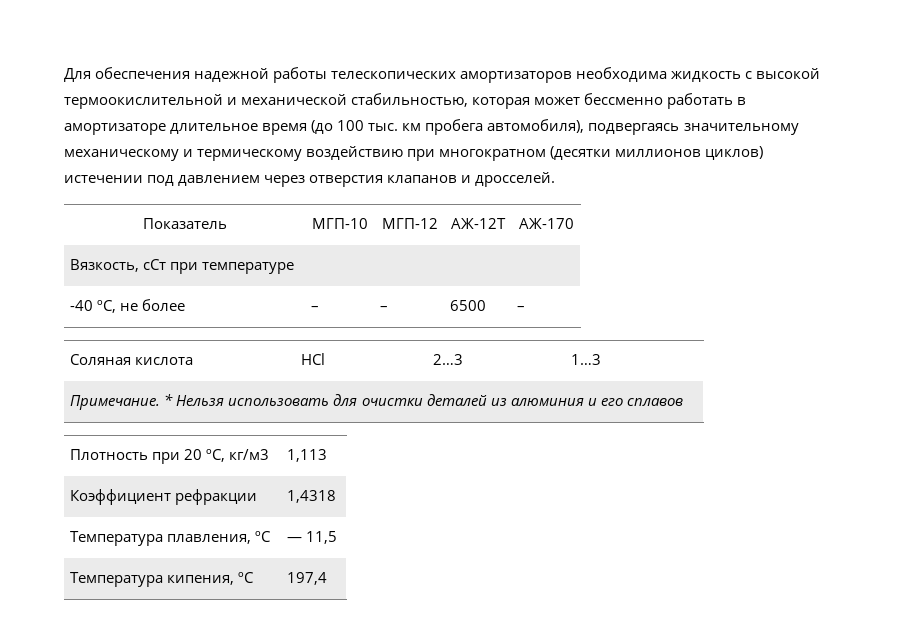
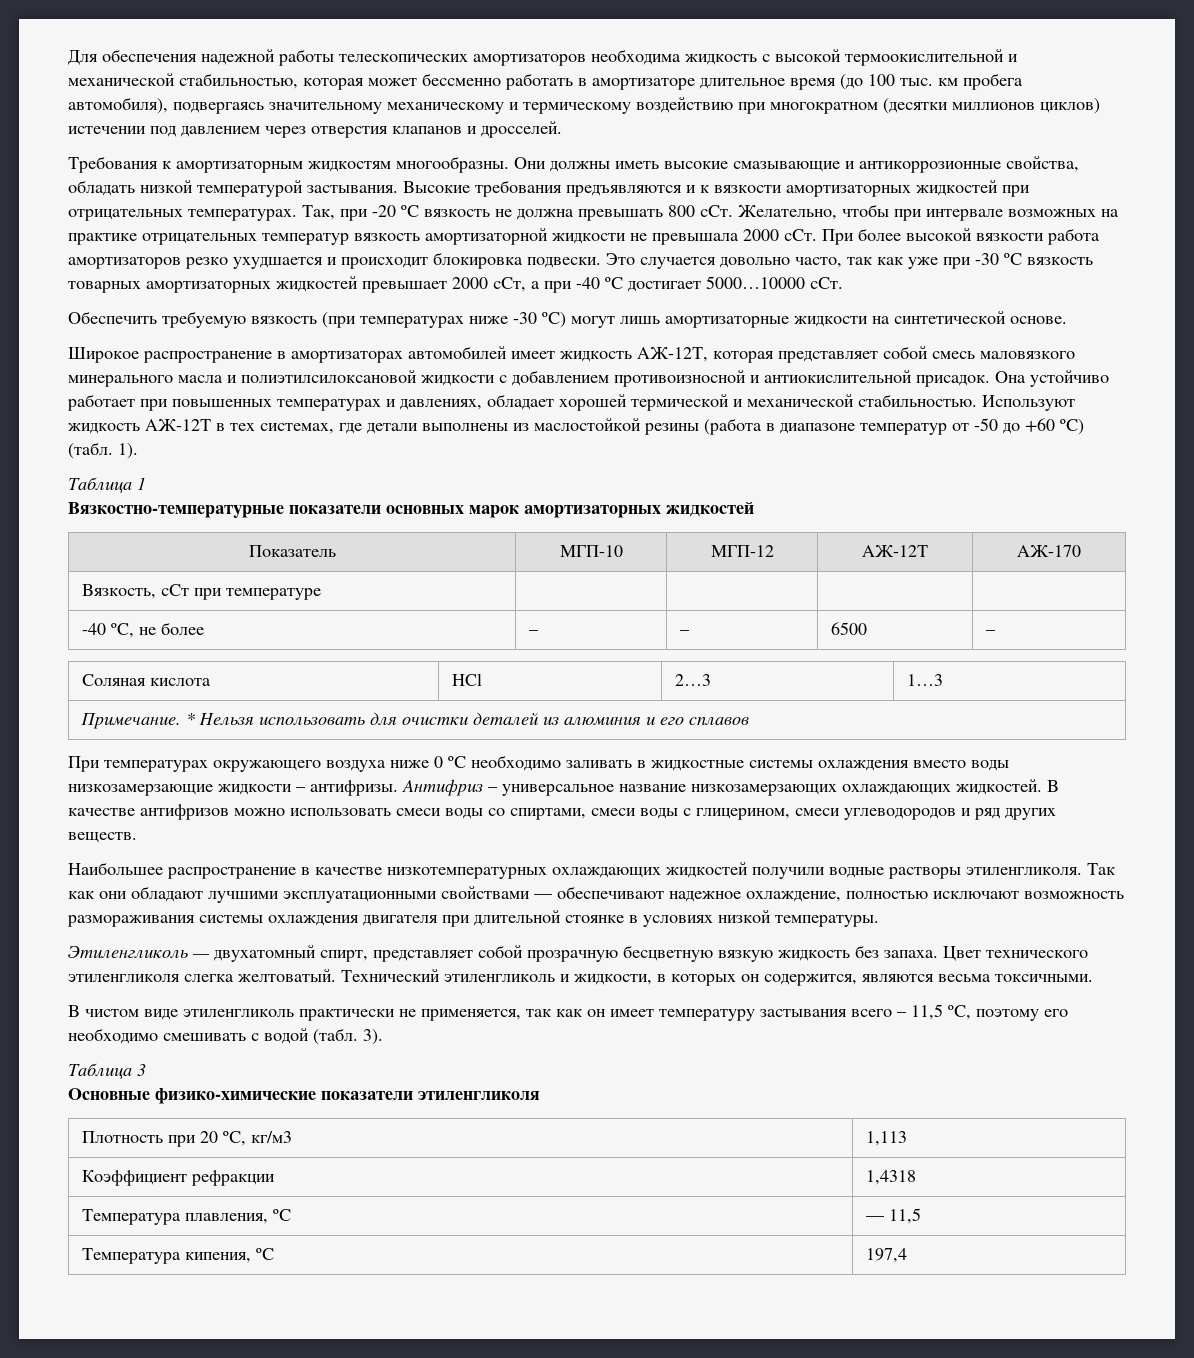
(556, 179) none -> [68,156,1079,173] [68,180,1030,197] [68,204,1119,221] [68,228,1100,245] [68,252,1093,269] [68,276,843,293] [68,311,1067,328] [68,346,1075,363] [68,370,1109,387] [67,394,1075,411] [68,418,1084,435] [68,442,138,459] [68,477,146,494] [68,502,754,518] // Требования к амортизаторным жидкостям многообразны. Они должны иметь высокие смазывающие и антикоррозионные свойства, обладать низкой температурой застывания. Высокие требования предъявляются и к вязкости амортизаторных жидкостей при отрицательных температурах. Так, при -20 ºС вязкость не должна превышать 800 сСт. Желательно, чтобы при интервале возможных на практике отрицательных температур вязкость амортизаторной жидкости не превышала 2000 сСт. При более высокой вязкости работа амортизаторов резко ухудшается и происходит блокировка подвески. Это случается довольно часто, так как уже при -30 ºС вязкость товарных амортизаторных жидкостей превышает 2000 сСт, а при -40 ºС достигает 5000…10000 сСт. // Обеспечить требуемую вязкость (при температурах ниже -30 ºС) могут лишь амортизаторные жидкости на синтетической основе. // Широкое распространение в амортизаторах автомобилей имеет жидкость АЖ-12Т, которая представляет собой смесь маловязкого минерального масла и полиэтилсилоксановой жидкости с добавлением противоизносной и антиокислительной присадок. Она устойчиво работает при повышенных температурах и давлениях, обладает хорошей термической и механической стабильностью. Используют жидкость АЖ-12Т в тех системах, где детали выполнены из маслостойкой резины (работа в диапазоне температур от -50 до +60 ºС) (табл. 1). // Таблица 1 // Вязкостно-температурные показатели основных марок амортизаторных жидкостей
(683, 402) none -> [68,755,1009,772] [68,779,1059,796] [68,804,1056,820] [68,832,137,843] [68,862,1115,879] [68,886,1124,903] [67,910,879,927] [68,945,1088,962] [68,969,1093,986] [68,1004,1068,1021] [68,1028,383,1045] [68,1063,146,1080] [68,1088,540,1104] // При температурах окружающего воздуха ниже 0 ºС необходимо заливать в жидкостные системы охлаждения вместо воды низкозамерзающие жидкости – антифризы. Антифриз – универсальное название низкозамерзающих охлаждающих жидкостей. В качестве антифризов можно использовать смеси воды со спиртами, смеси воды с глицерином, смеси углеводородов и ряд других веществ. // Наибольшее распространение в качестве низкотемпературных охлаждающих жидкостей получили водные растворы этиленгликоля. Так как они обладают лучшими эксплуатационными свойствами — обеспечивают надежное охлаждение, полностью исключают возможность размораживания системы охлаждения двигателя при длительной стоянке в условиях низкой температуры. // Этиленгликоль — двухатомный спирт, представляет собой прозрачную бесцветную вязкую жидкость без запаха. Цвет технического этиленгликоля слегка желтоватый. Технический этиленгликоль и жидкости, в которых он содержится, являются весьма токсичными. // В чистом виде этиленгликоль практически не применяется, так как он имеет температуру застывания всего – 11,5 ºС, поэтому его необходимо смешивать с водой (табл. 3). // Таблица 3 // Основные физико-химические показатели этиленгликоля

